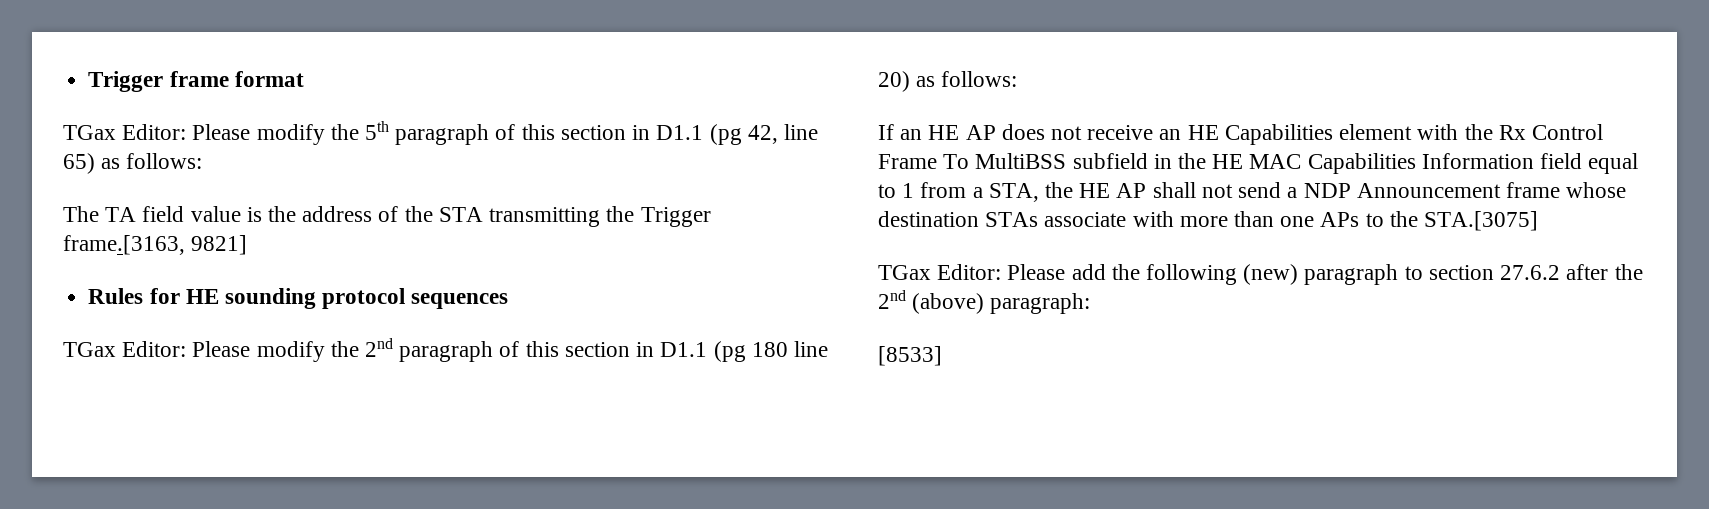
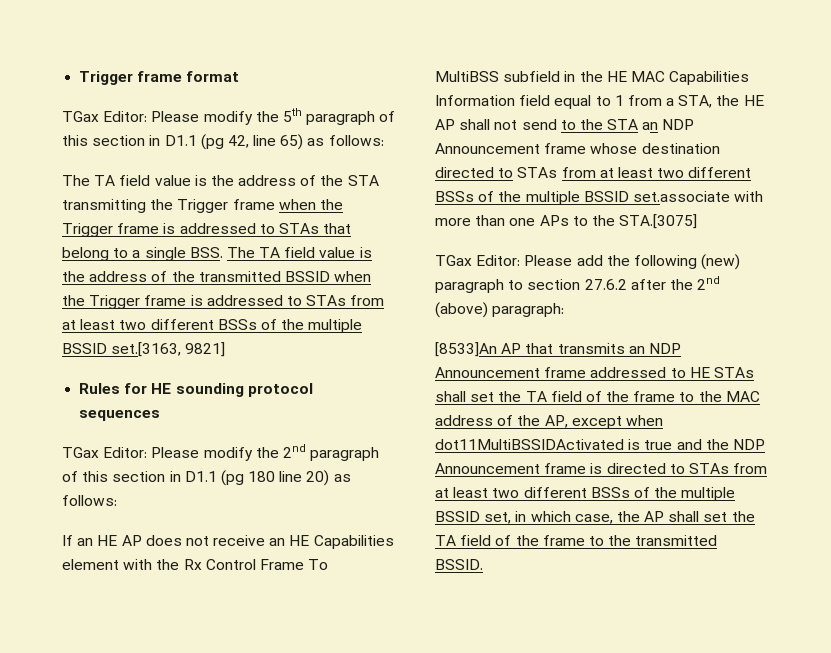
[63,235,185,255] frame.[3163, -> [232,199,343,210] [62,223,352,237] [62,247,372,261] [62,271,372,282] [62,295,385,309] [62,319,363,333] [62,342,182,357] frame when the Trigger frame is addressed to STAs that belong to a single BSS. The TA field value is the address of the transmitted BSSID when the Trigger frame is addressed to STAs from at least two different BSSs of the multiple BSSID set.[3163,
[1287,187,1298,198] a -> [560,119,659,130] to the STA an
[985,212,1127,227] STAs associate -> [435,167,752,178] [435,191,730,205] directed to STAs from at least two different BSSs of the multiple BSSID set.associate
[878,346,942,366] [8533] -> [435,342,681,357] [435,367,754,378] [435,391,760,402] [435,415,663,429] [435,439,765,450] [435,463,768,474] [435,487,736,501] [435,511,755,524] [435,535,718,546] [435,559,483,570] [8533]An AP that transmits an NDP Announcement frame addressed to HE STAs shall set the TA field of the frame to the MAC address of the AP, except when dot11MultiBSSIDActivated is true and the NDP Announcement frame is directed to STAs from at least two different BSSs of the multiple BSSID set, in which case, the AP shall set the TA field of the frame to the transmitted BSSID.

